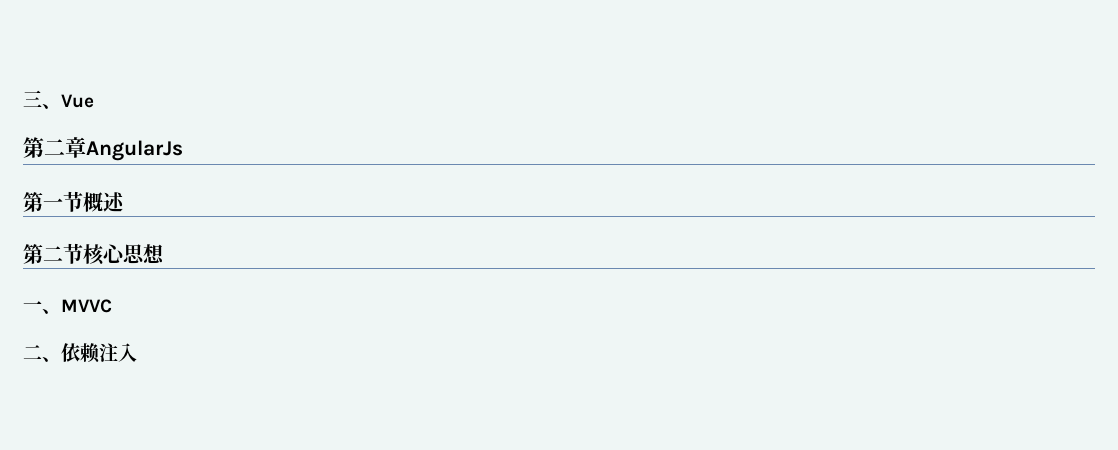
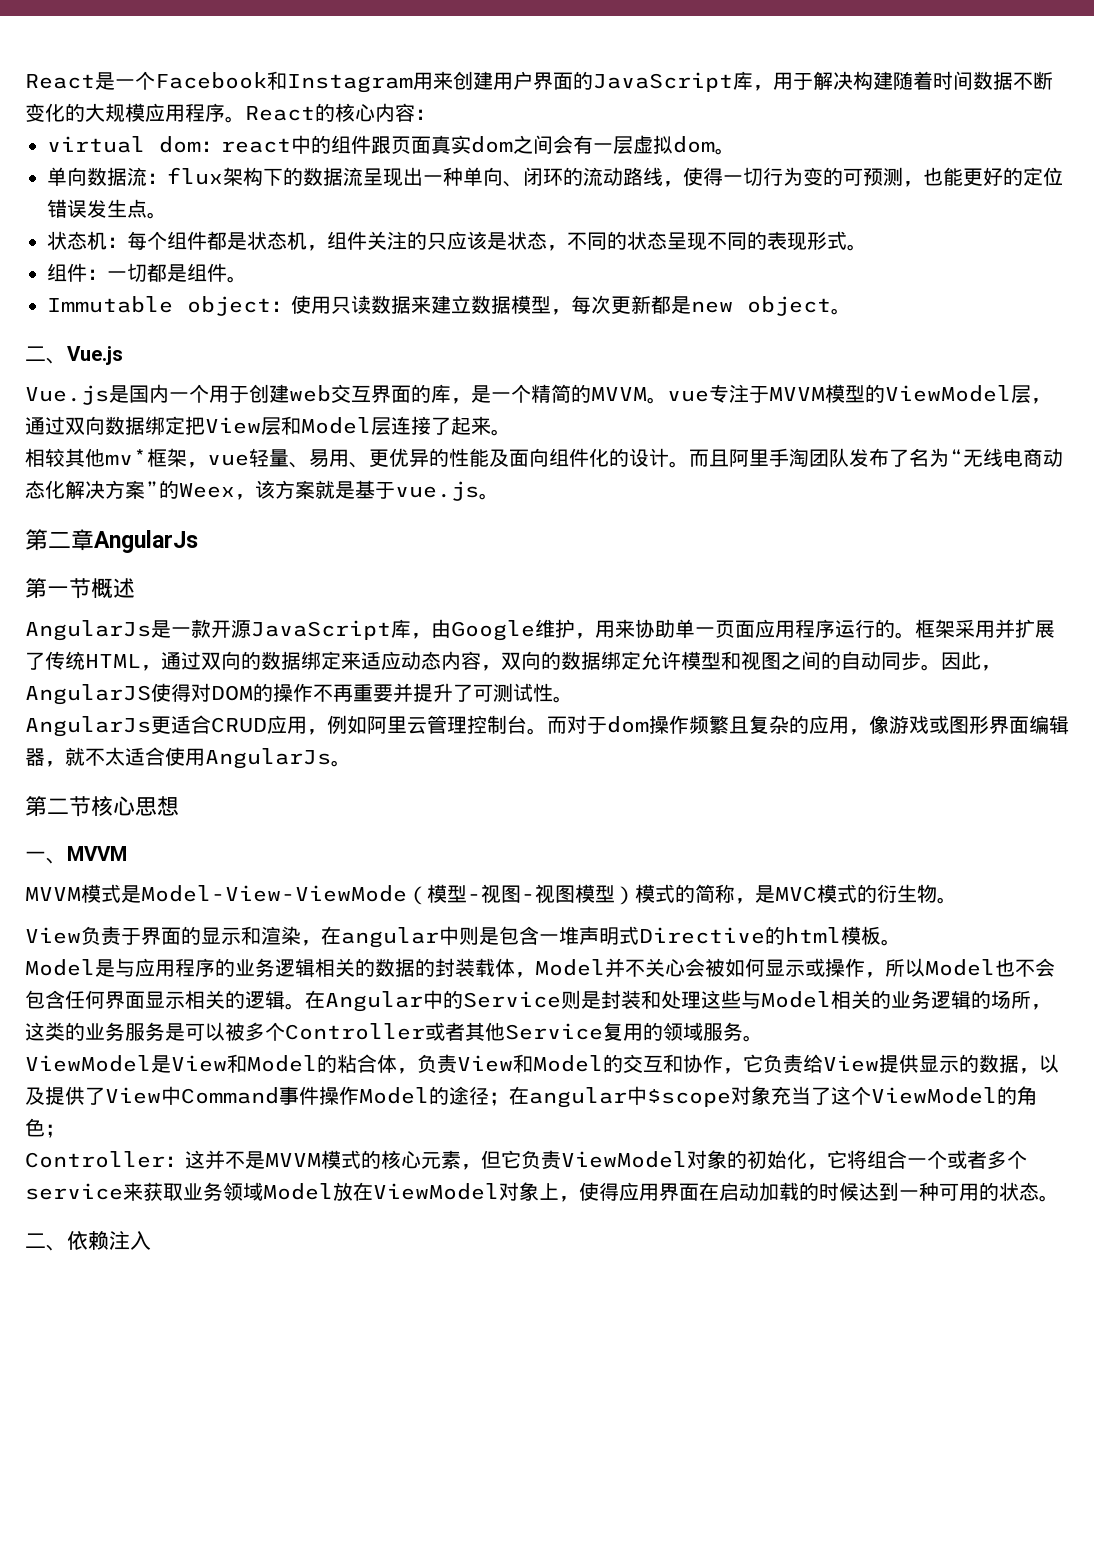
[23,90,94,109] 三、Vue -> [25,71,1053,93] [25,103,435,123] [47,135,735,155] [47,167,1063,187] [47,199,167,219] [47,231,867,251] [47,263,247,283] [47,295,851,316] [25,346,123,365] [25,384,1051,405] [25,416,511,436] [25,448,1063,468] [25,480,499,501] React是一个Facebook和Instagram用来创建用户界面的JavaScript库，用于解决构建随着时间数据不断变化的大规模应用程序。React的核心内容： // virtual dom：react中的组件跟页面真实dom之间会有一层虚拟dom。 // 单向数据流：flux架构下的数据流呈现出一种单向、闭环的流动路线，使得一切行为变的可预测，也能更好的定位错误发生点。 // 状态机：每个组件都是状态机，组件关注的只应该是状态，不同的状态呈现不同的表现形式。 // 组件：一切都是组件。 // Immutable object：使用只读数据来建立数据模型，每次更新都是new object。 // 二、Vue.js // Vue.js是国内一个用于创建web交互界面的库，是一个精简的MVVM。vue专注于MVVM模型的ViewModel层，通过双向数据绑定把View层和Model层连接了起来。 // 相较其他mv*框架，vue轻量、易用、更优异的性能及面向组件化的设计。而且阿里手淘团队发布了名为“无线电商动态化解决方案”的Weex，该方案就是基于vue.js。
(125, 202) none -> [25,619,1055,641] [25,651,1001,671] [25,683,573,705] [25,715,1069,737] [25,747,351,769] // AngularJs是一款开源JavaScript库，由Google维护，用来协助单一页面应用程序运行的。框架采用并扩展了传统HTML，通过双向的数据绑定来适应动态内容，双向的数据绑定允许模型和视图之间的自动同步。因此，AngularJS使得对DOM的操作不再重要并提升了可测试性。 // AngularJs更适合CRUD应用，例如阿里云管理控制台。而对于dom操作频繁且复杂的应用，像游戏或图形界面编辑器，就不太适合使用AngularJs。
[61,299,112,313] MVVC -> [67,846,127,861] [25,884,957,905] [25,926,901,948] [25,958,1055,978] [25,990,1051,1012] [25,1022,763,1042] [25,1054,1059,1074] [25,1086,1037,1108] [25,1118,65,1138] [25,1150,1027,1170] [25,1182,1059,1202] MVVM // MVVM模式是Model-View-ViewMode（模型-视图-视图模型）模式的简称，是MVC模式的衍生物。 // View负责于界面的显示和渲染，在angular中则是包含一堆声明式Directive的html模板。 // Model是与应用程序的业务逻辑相关的数据的封装载体，Model并不关心会被如何显示或操作，所以Model也不会包含任何界面显示相关的逻辑。在Angular中的Service则是封装和处理这些与Model相关的业务逻辑的场所，这类的业务服务是可以被多个Controller或者其他Service复用的领域服务。 // ViewModel是View和Model的粘合体，负责View和Model的交互和协作，它负责给View提供显示的数据，以及提供了View中Command事件操作Model的途径；在angular中$scope对象充当了这个ViewModel的角色； // Controller：这并不是MVVM模式的核心元素，但它负责ViewModel对象的初始化，它将组合一个或者多个service来获取业务领域Model放在ViewModel对象上，使得应用界面在启动加载的时候达到一种可用的状态。

